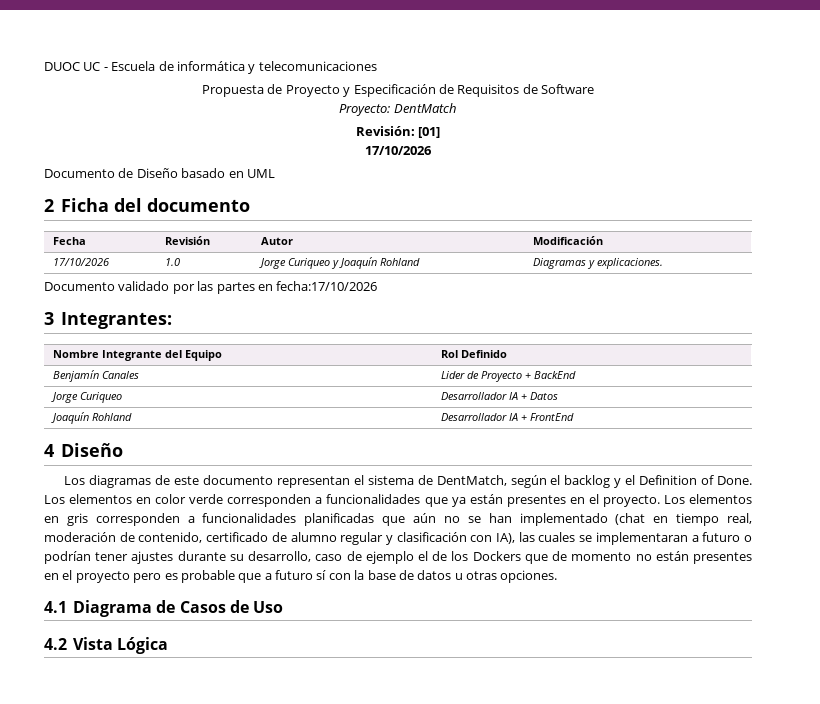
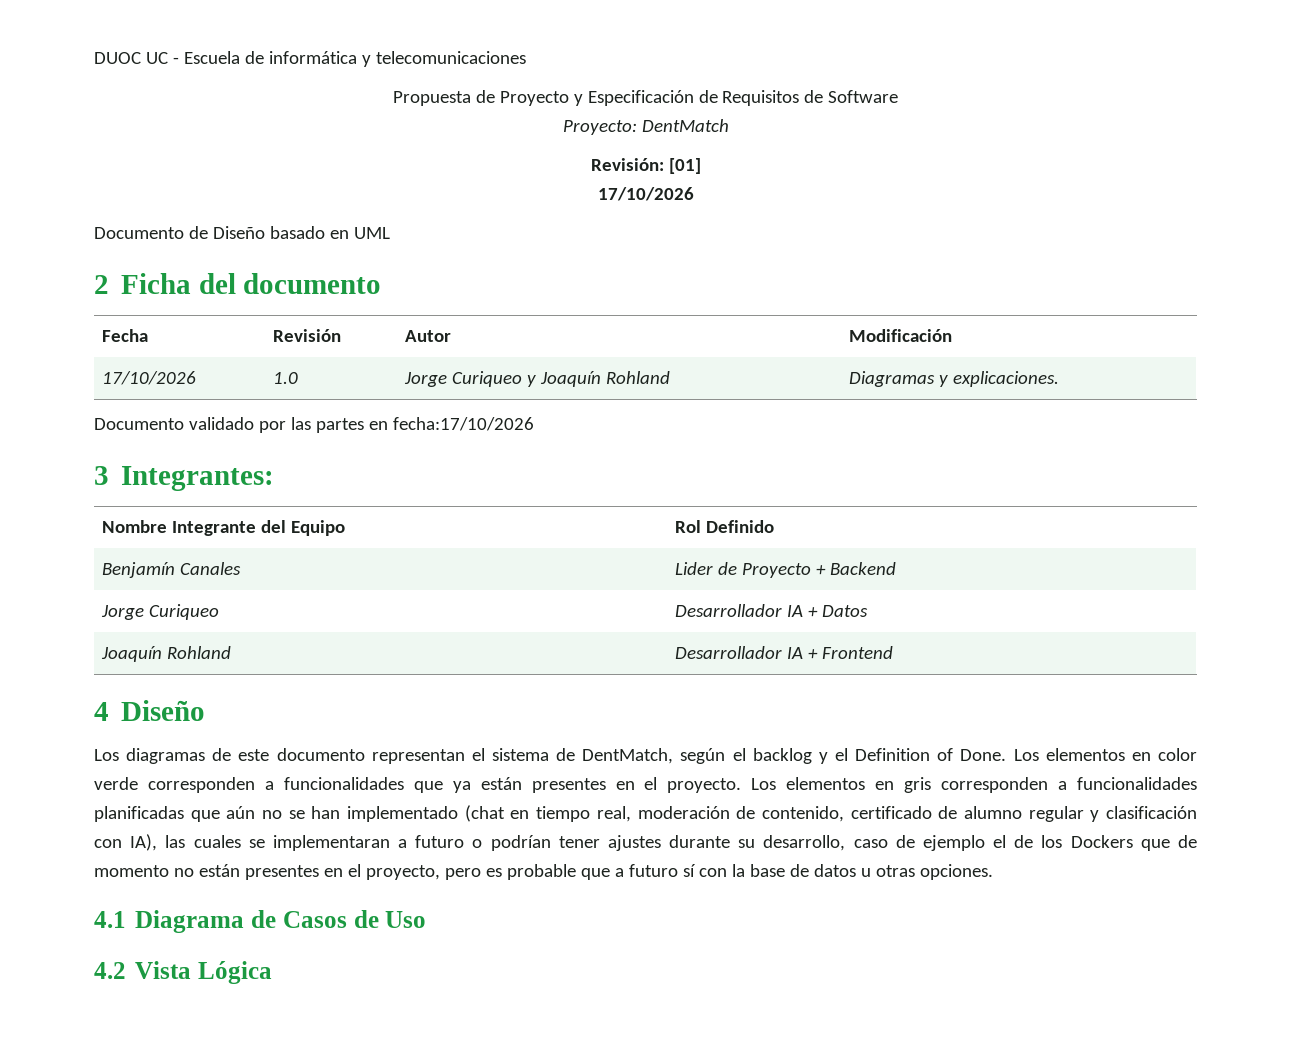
[533,371,576,379] BackEnd -> [830,562,897,575] Backend
[529,413,574,421] FrontEnd -> [822,646,894,659] Frontend
[75,571,130,583] proyecto -> [365,865,440,880] proyecto,

